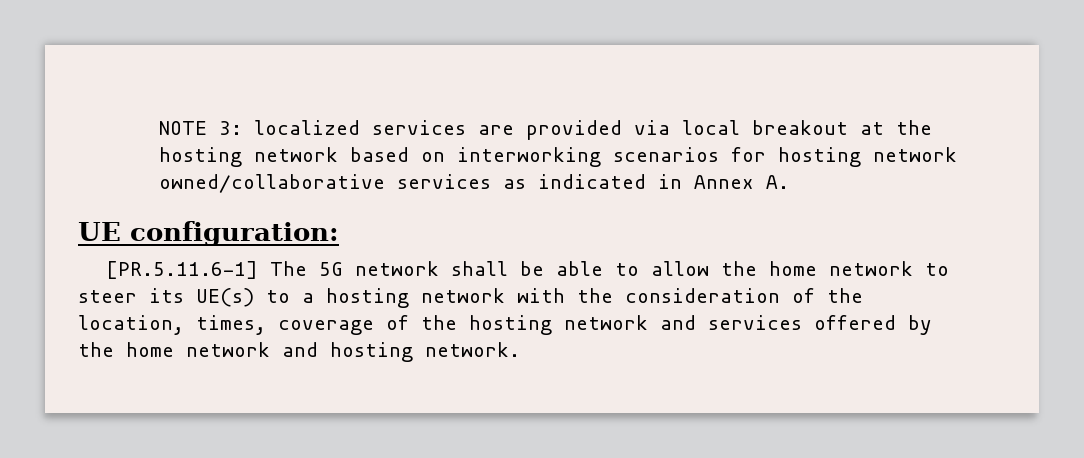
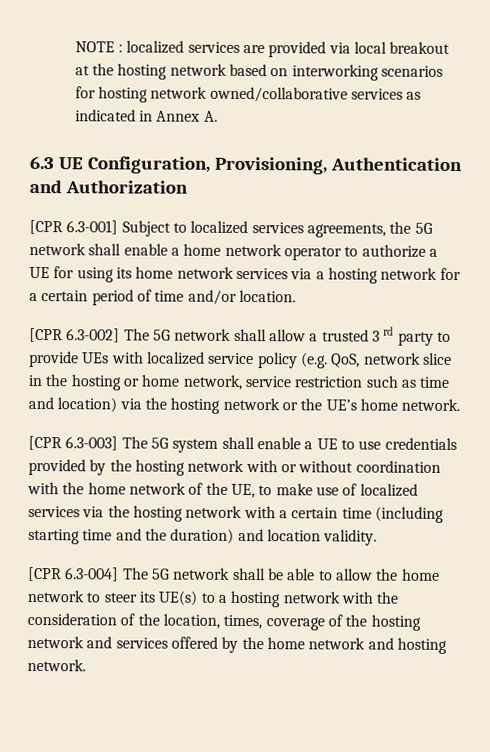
[219,121,243,135] 3: -> [117,44,123,53] :
[78,221,339,246] [105,261,258,279] UE configuration: // [PR.5.11.6-1] -> [29,155,463,175] [29,179,188,194] [29,219,433,238] [29,242,438,261] [29,266,461,284] [29,289,296,306] [29,326,451,346] [29,350,452,369] [28,374,450,391] [28,396,461,414] [28,435,457,453] [28,458,441,476] [27,481,418,499] [28,505,444,523] [28,528,378,546] [28,566,120,582] 6.3 UE Configuration, Provisioning, Authentication and Authorization // [CPR 6.3-001] Subject to localized services agreements, the 5G network shall enable a home network operator to authorize a UE for using its home network services via a hosting network for a certain period of time and/or location. // [CPR 6.3-002] The 5G network shall allow a trusted 3 rd party to provide UEs with localized service policy (e.g. QoS, network slice in the hosting or home network, service restriction such as time and location) via the hosting network or the UE’s home network. // [CPR 6.3-003] The 5G system shall enable a UE to use credentials provided by the hosting network with or without coordination with the home network of the UE, to make use of localized services via the hosting network with a certain time (including starting time and the duration) and location validity. // [CPR 6.3-004]

